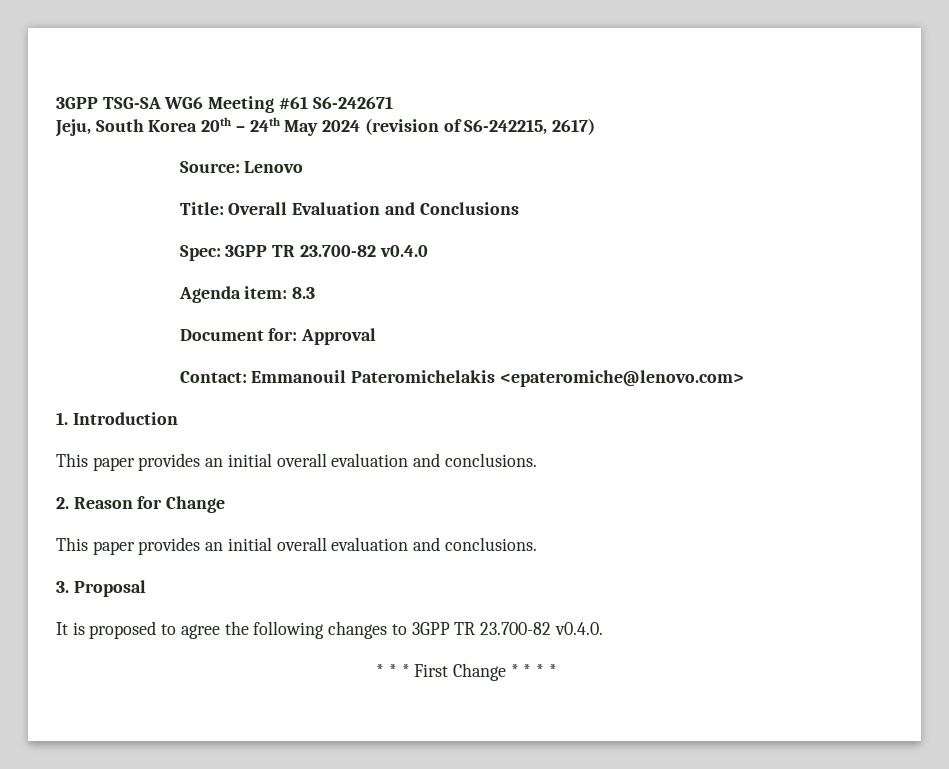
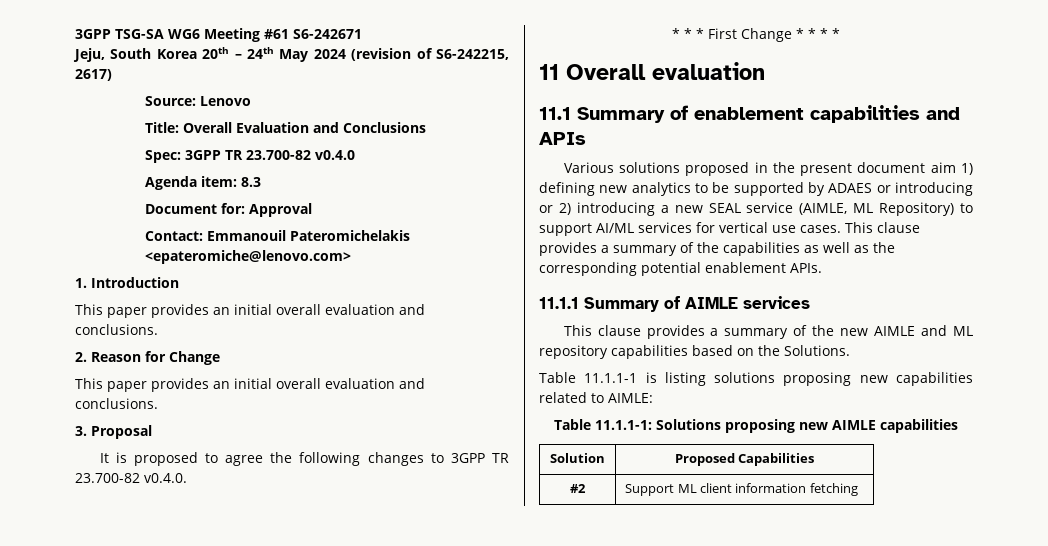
(557, 670) none -> [539,62,765,80] [539,105,960,123] [539,132,586,145] [563,162,974,176] [539,182,973,196] [539,202,973,216] [539,222,920,236] [539,242,895,256] [539,262,822,276] [539,296,810,312] [563,325,973,339] [539,345,850,359] [539,372,973,386] [539,392,653,403] [554,419,958,433] [550,453,605,463] [674,453,815,466] [570,484,586,493] [625,483,858,496] // 11 Overall evaluation // 11.1 Summary of enablement capabilities and APIs // Various solutions proposed in the present document aim 1) defining new analytics to be supported by ADAES or introducing or 2) introducing a new SEAL service (AIMLE, ML Repository) to support AI/ML services for vertical use cases. This clause provides a summary of the capabilities as well as the corresponding potential enablement APIs. // 11.1.1 Summary of AIMLE services // This clause provides a summary of the new AIMLE and ML repository capabilities based on the Solutions. // Table 11.1.1-1 is listing solutions proposing new capabilities related to AIMLE: // Table 11.1.1-1: Solutions proposing new AIMLE capabilities // Solution | Proposed Capabilities // #2 | Support ML client information fetching

